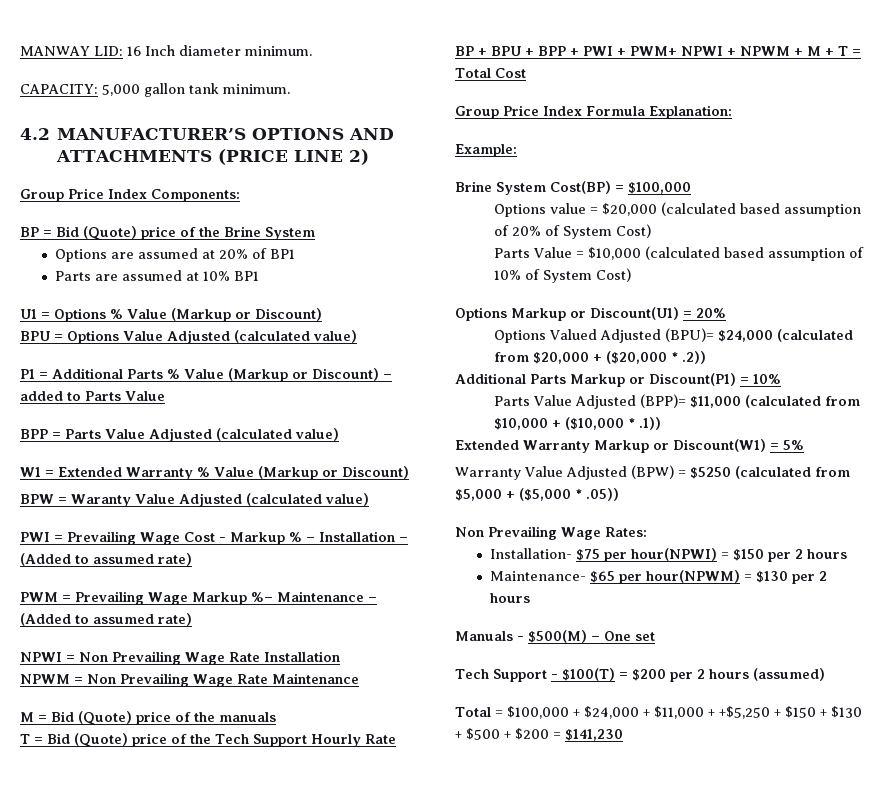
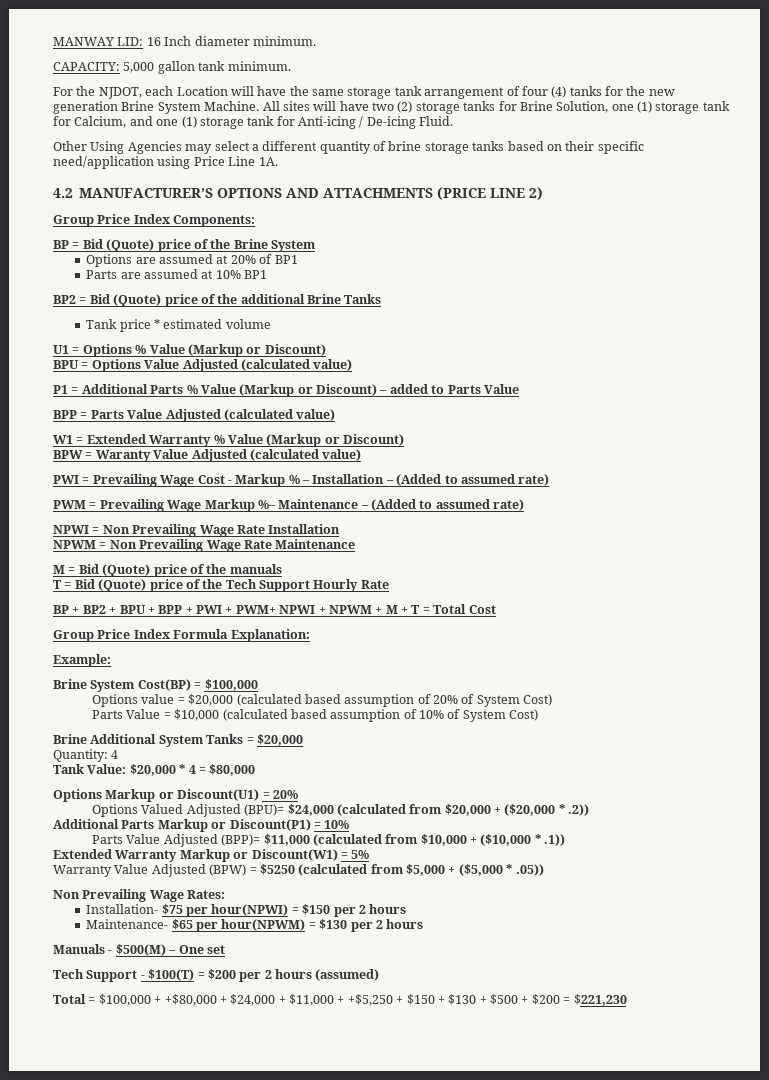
(290, 89) none -> [53,86,675,99] [53,101,730,114] [53,116,454,129] [53,141,644,154] [53,156,278,169] // For the NJDOT, each Location will have the same storage tank arrangement of four (4) tanks for the new generation Brine System Machine. All sites will have two (2) storage tanks for Brine Solution, one (1) storage tank for Calcium, and one (1) storage tank for Anti-icing / De-icing Fluid. // Other Using Agencies may select a different quantity of brine storage tanks based on their specific need/application using Price Line 1A.
(260, 276) none -> [53,294,382,307] [86,319,271,332] // BP2 = Bid (Quote) price of the additional Brine Tanks // Tank price * estimated volume
(487, 52) none -> [82,605,117,614] BP2 +
(631, 275) none -> [53,734,303,747] [53,749,119,762] [53,764,256,776] // Brine Additional System Tanks = $20,000 // Quantity: 4 // Tank Value: $20,000 * 4 = $80,000
(580, 713) none -> [164,994,227,1006] +$80,000 +
[565,729,623,741] $141,230 -> [573,994,627,1006] $221,230

